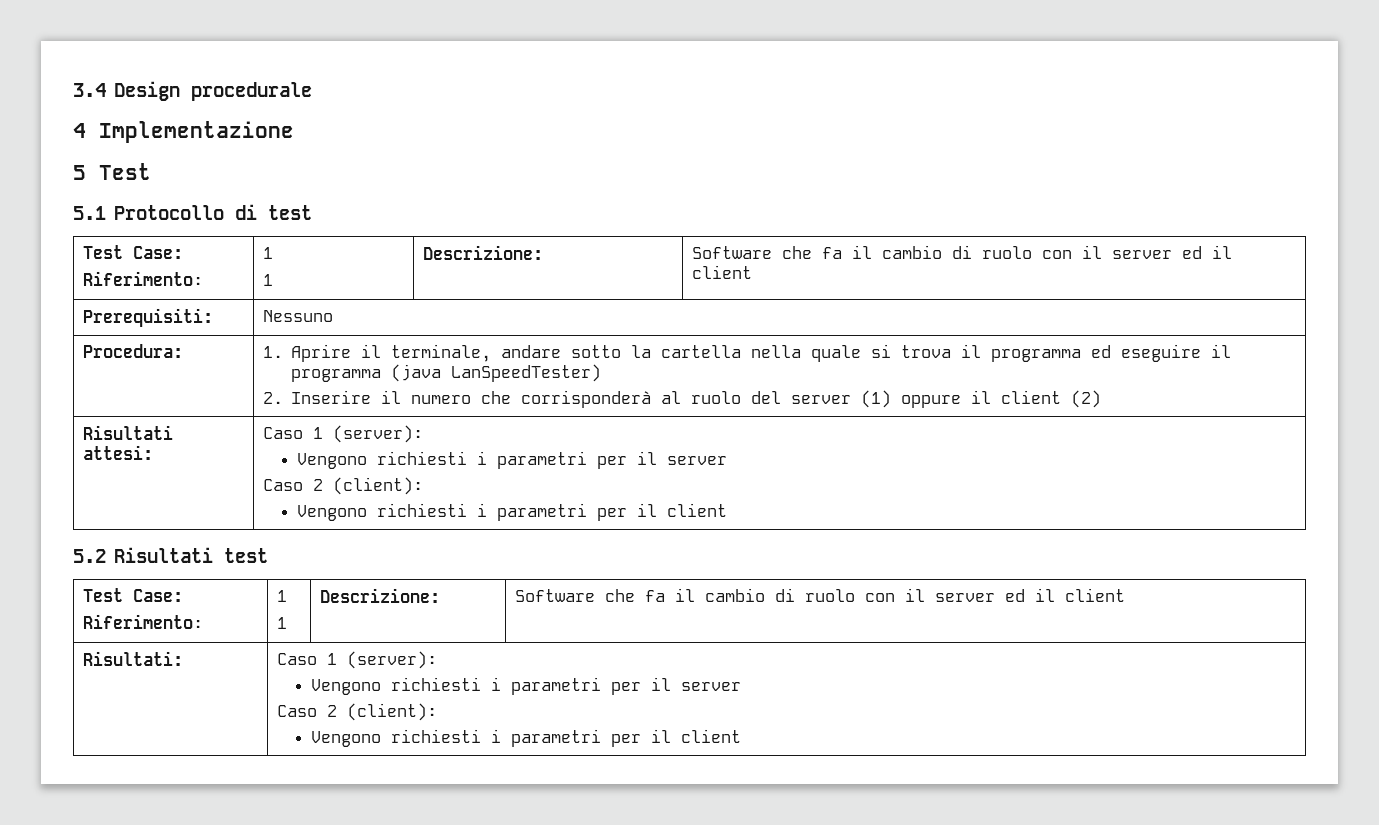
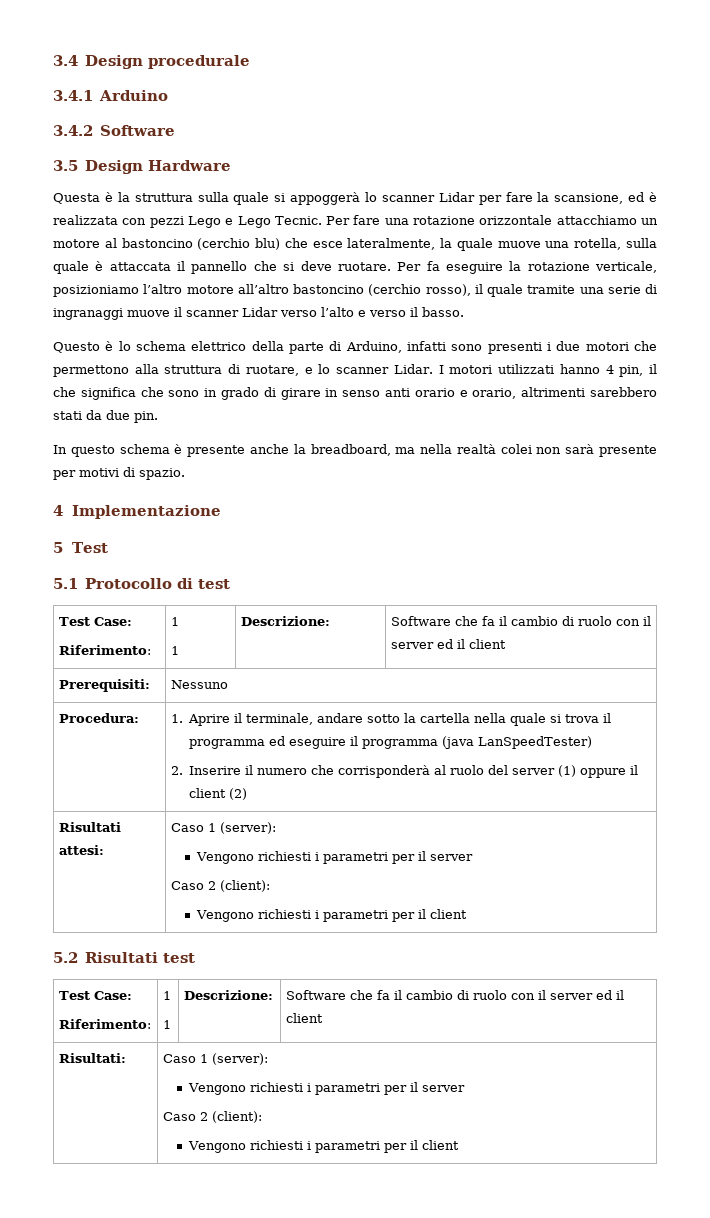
(313, 91) none -> [53,90,168,101] [53,125,175,136] [53,160,231,174] [53,192,657,205] [53,215,658,228] [53,238,657,251] [53,261,657,274] [53,284,657,297] [53,307,464,320] [53,341,657,354] [53,364,657,377] [53,387,657,400] [53,410,158,423] [53,444,657,457] [53,467,185,480] // 3.4.1 Arduino // 3.4.2 Software // 3.5 Design Hardware // Questa è la struttura sulla quale si appoggerà lo scanner Lidar per fare la scansione, ed è realizzata con pezzi Lego e Lego Tecnic. Per fare una rotazione orizzontale attacchiamo un motore al bastoncino (cerchio blu) che esce lateralmente, la quale muove una rotella, sulla quale è attaccata il pannello che si deve ruotare. Per fa eseguire la rotazione verticale, posizioniamo l’altro motore all’altro bastoncino (cerchio rosso), il quale tramite una serie di ingranaggi muove il scanner Lidar verso l’alto e verso il basso. // Questo è lo schema elettrico della parte di Arduino, infatti sono presenti i due motori che permettono alla struttura di ruotare, e lo scanner Lidar. I motori utilizzati hanno 4 pin, il che significa che sono in grado di girare in senso anti orario e orario, altrimenti sarebbero stati da due pin. // In questo schema è presente anche la breadboard, ma nella realtà colei non sarà presente per motivi di spazio.

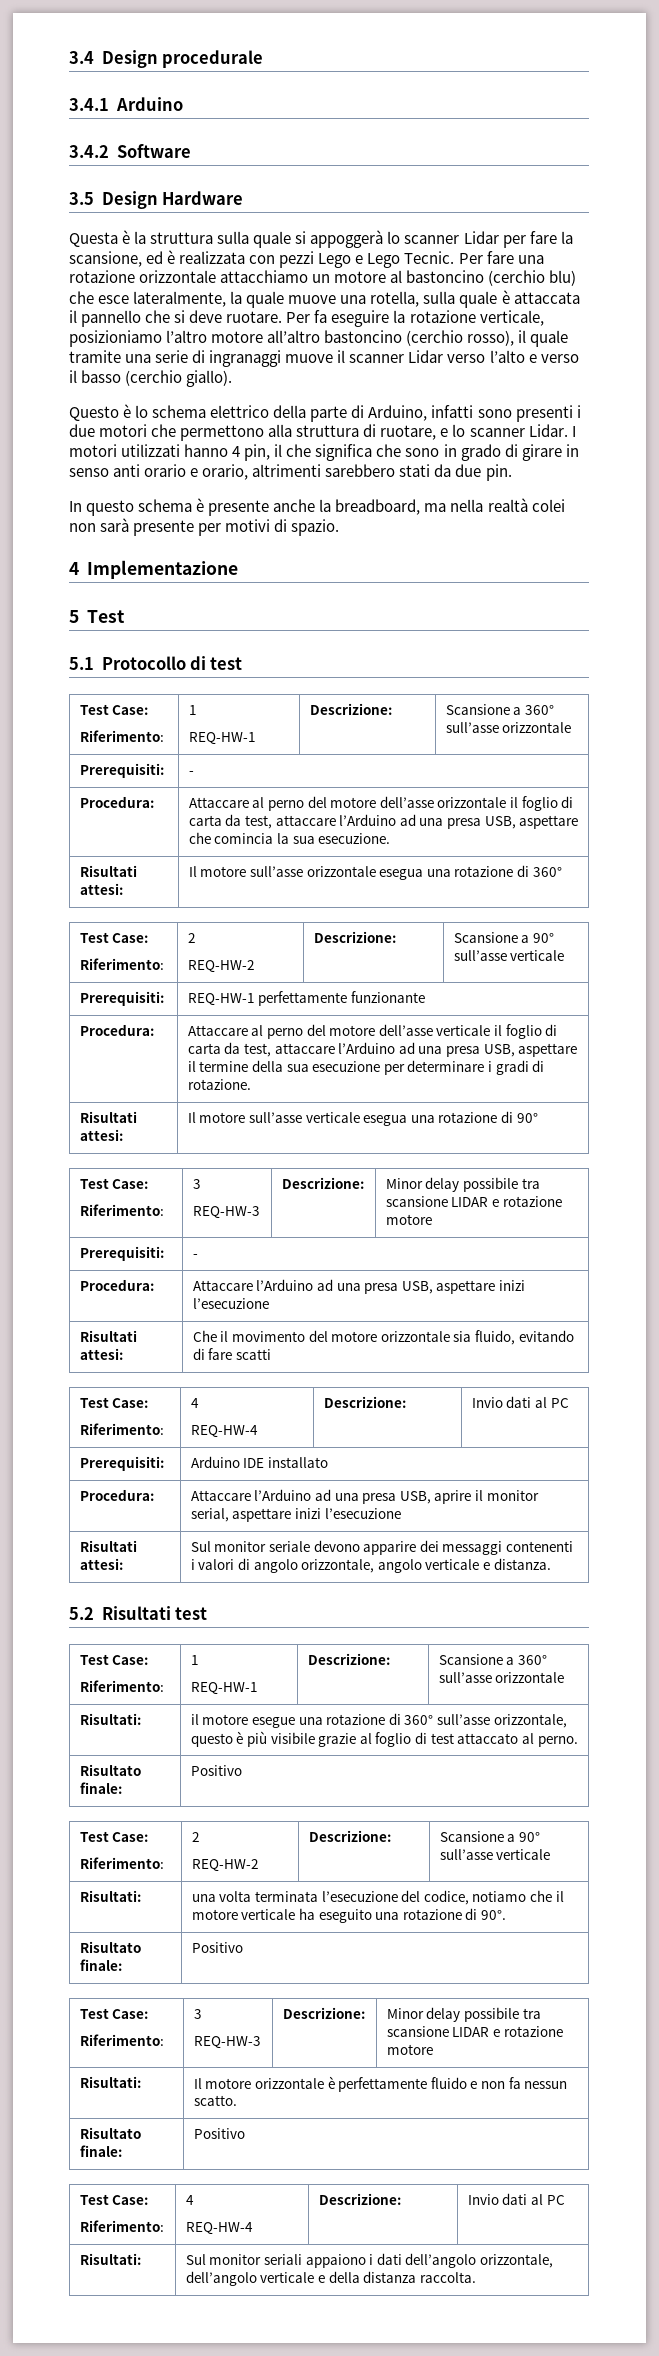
[422,307,464,317] basso. -> [81,370,233,387] basso (cerchio giallo).
[170,646,179,655] [240,616,330,626] [390,616,651,626] [390,639,506,649] [58,679,150,692] [170,680,228,689] [58,713,139,723] [170,713,612,726] [189,736,593,749] [170,765,639,778] [189,788,248,800] [58,822,121,832] [58,845,104,855] [170,822,276,834] [195,851,473,864] [170,880,270,892] [195,909,467,922] 1 | Descrizione: | Software che fa il cambio di ruolo con il server ed il client // Prerequisiti: | Nessuno // Procedura: | 1. Aprire il terminale, andare sotto la cartella nella quale si trova il programma ed eseguire il programma (java LanSpeedTester) // 2. Inserire il numero che corrisponderà al ruolo del server (1) oppure il client (2) // Risultati attesi: | Caso 1 (server): // Vengono richiesti i parametri per il server // Caso 2 (client): // Vengono richiesti i parametri per il client -> [188,732,256,745] [309,703,392,715] [445,704,554,715] [445,722,572,733] [79,763,164,778] [188,771,194,775] [79,796,154,808] [188,796,574,811] [188,814,579,829] [188,832,391,844] [79,865,137,877] [79,883,123,895] [188,865,562,880] [79,932,149,943] [79,958,164,970] [187,933,196,943] [187,960,255,973] [313,931,396,943] [453,932,554,943] [453,950,565,961] [79,991,164,1006] [187,991,425,1006] [79,1024,154,1036] [187,1024,558,1039] [187,1042,578,1057] [187,1060,545,1075] [187,1079,251,1090] [79,1111,137,1123] [79,1129,123,1141] [187,1111,538,1126] [79,1178,149,1189] [79,1204,164,1216] [192,1179,201,1189] [192,1206,260,1219] [281,1177,364,1189] [385,1177,540,1192] [385,1196,562,1207] [385,1214,432,1225] [79,1246,164,1261] [192,1254,198,1258] [79,1279,154,1291] [192,1279,526,1294] [192,1298,269,1309] [79,1330,137,1342] [79,1348,123,1360] [192,1330,574,1345] [192,1348,271,1360] [79,1397,149,1408] [79,1423,164,1435] [190,1398,199,1408] [190,1425,258,1438] [323,1396,406,1408] [471,1396,569,1408] [79,1456,164,1471] [190,1456,328,1468] [79,1489,154,1501] [190,1489,539,1504] [190,1508,401,1522] [79,1540,137,1552] [79,1558,123,1570] [190,1540,574,1555] [190,1558,551,1573] REQ-HW-1 | Descrizione: | Scansione a 360° sull’asse orizzontale // Prerequisiti: | - // Procedura: | Attaccare al perno del motore dell’asse orizzontale il foglio di carta da test, attaccare l’Arduino ad una presa USB, aspettare che comincia la sua esecuzione. // Risultati attesi: | Il motore sull’asse orizzontale esegua una rotazione di 360° // Test Case: // Riferimento: | 2 // REQ-HW-2 | Descrizione: | Scansione a 90° sull’asse verticale // Prerequisiti: | REQ-HW-1 perfettamente funzionante // Procedura: | Attaccare al perno del motore dell’asse verticale il foglio di carta da test, attaccare l’Arduino ad una presa USB, aspettare il termine della sua esecuzione per determinare i gradi di rotazione. // Risultati attesi: | Il motore sull’asse verticale esegua una rotazione di 90° // Test Case: // Riferimento: | 3 // REQ-HW-3 | Descrizione: | Minor delay possibile tra scansione LIDAR e rotazione motore // Prerequisiti: | - // Procedura: | Attaccare l’Arduino ad una presa USB, aspettare inizi l’esecuzione // Risultati attesi: | Che il movimento del motore orizzontale sia fluido, evitando di fare scatti // Test Case: // Riferimento: | 4 // REQ-HW-4 | Descrizione: | Invio dati al PC // Prerequisiti: | Arduino IDE installato // Procedura: | Attaccare l’Arduino ad una presa USB, aprire il monitor serial, aspettare inizi l’esecuzione // Risultati attesi: | Sul monitor seriale devono apparire dei messaggi contenenti i valori di angolo orizzontale, angolo verticale e distanza.
[162,1020,171,1029] [183,990,273,1000] [285,990,624,1000] [285,1013,323,1023] [58,1053,126,1063] [162,1053,268,1065] [187,1082,465,1095] [162,1111,262,1123] [187,1140,459,1153] 1 | Descrizione: | Software che fa il cambio di ruolo con il server ed il client // Risultati: | Caso 1 (server): // Vengono richiesti i parametri per il server // Caso 2 (client): // Vengono richiesti i parametri per il client -> [190,1682,258,1695] [307,1653,390,1665] [438,1654,547,1665] [438,1672,565,1683] [79,1713,141,1725] [190,1713,567,1728] [190,1731,578,1747] [79,1764,141,1776] [79,1782,122,1794] [190,1765,242,1776] [79,1831,149,1842] [79,1857,164,1869] [191,1832,200,1842] [191,1859,259,1872] [308,1830,391,1842] [439,1831,540,1842] [439,1849,551,1860] [79,1890,141,1902] [191,1890,564,1905] [191,1908,507,1923] [79,1941,141,1953] [79,1959,122,1971] [191,1942,243,1953] [79,2008,149,2019] [79,2034,164,2046] [193,2009,202,2019] [193,2036,261,2049] [282,2007,365,2019] [386,2007,541,2022] [386,2026,563,2037] [386,2044,433,2055] [79,2076,141,2088] [193,2076,568,2092] [193,2095,237,2106] [79,2127,141,2139] [79,2145,122,2157] [193,2128,245,2139] [79,2194,149,2205] [79,2220,164,2232] [185,2195,194,2205] [185,2222,253,2235] [318,2193,401,2205] [467,2193,565,2205] [79,2253,141,2265] [185,2253,554,2268] [185,2271,476,2286] REQ-HW-1 | Descrizione: | Scansione a 360° sull’asse orizzontale // Risultati: | il motore esegue una rotazione di 360° sull’asse orizzontale, questo è più visibile grazie al foglio di test attaccato al perno. // Risultato finale: | Positivo // Test Case: // Riferimento: | 2 // REQ-HW-2 | Descrizione: | Scansione a 90° sull’asse verticale // Risultati: | una volta terminata l’esecuzione del codice, notiamo che il motore verticale ha eseguito una rotazione di 90°. // Risultato finale: | Positivo // Test Case: // Riferimento: | 3 // REQ-HW-3 | Descrizione: | Minor delay possibile tra scansione LIDAR e rotazione motore // Risultati: | Il motore orizzontale è perfettamente fluido e non fa nessun scatto. // Risultato finale: | Positivo // Test Case: // Riferimento: | 4 // REQ-HW-4 | Descrizione: | Invio dati al PC // Risultati: | Sul monitor seriali appaiono i dati dell’angolo orizzontale, dell’angolo verticale e della distanza raccolta.

